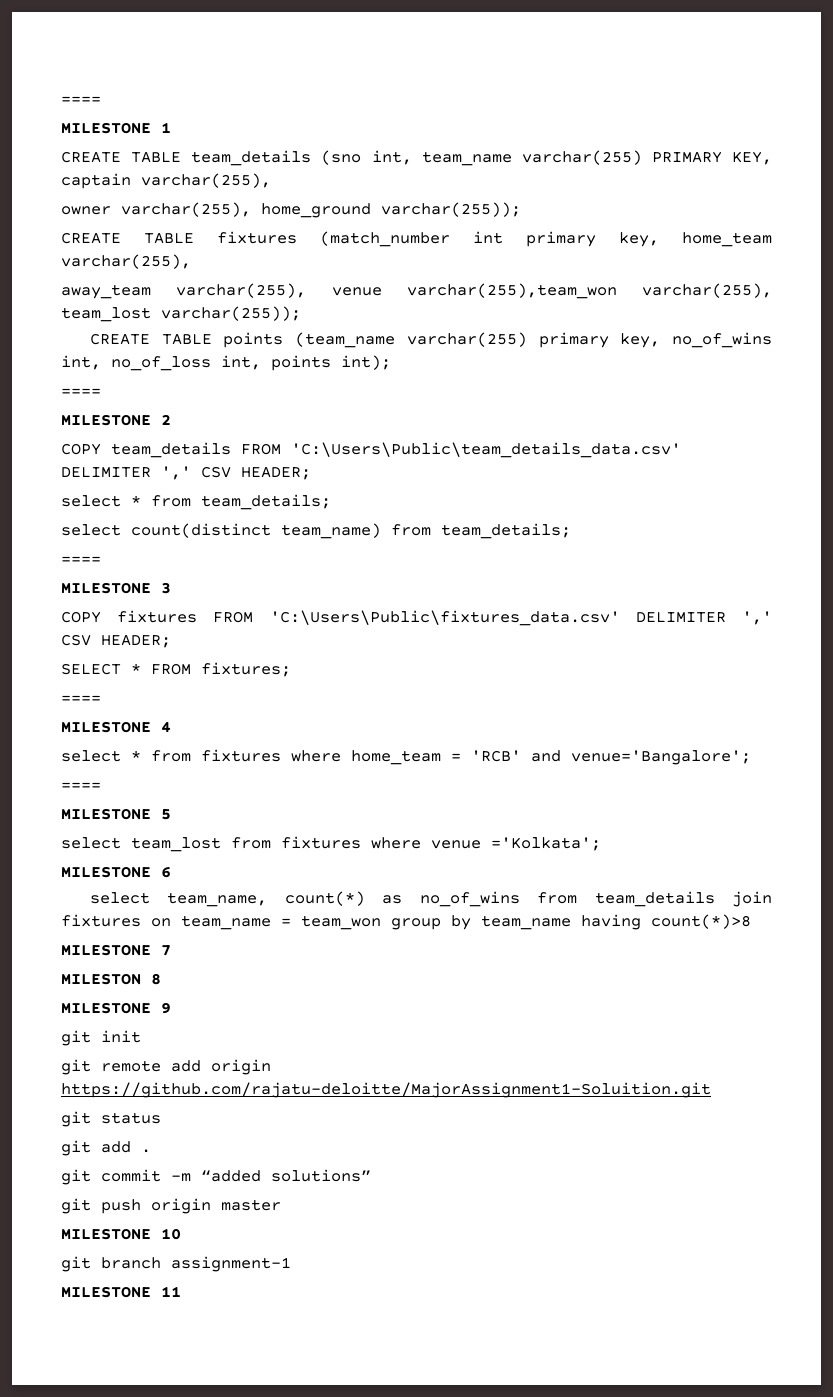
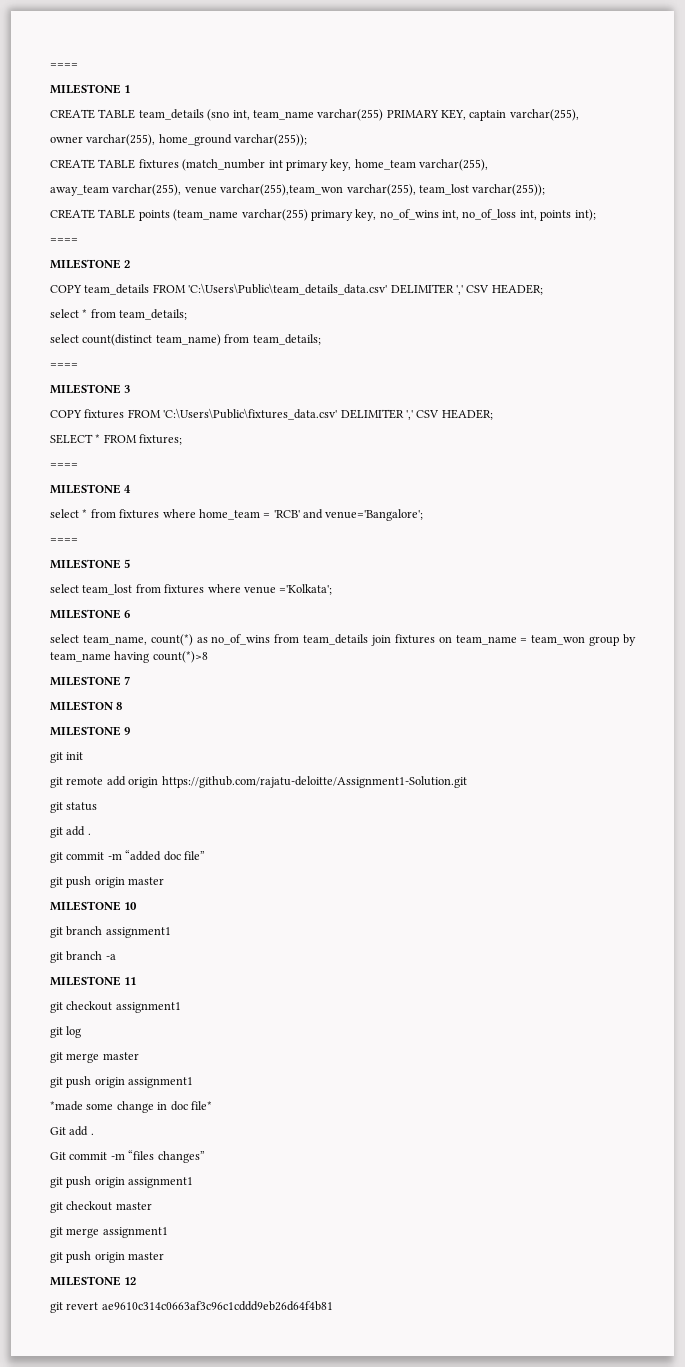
[61,1082,711,1098] https://github.com/rajatu-deloitte/MajorAssignment1-Soluition.git -> [161,776,467,788] https://github.com/rajatu-deloitte/Assignment1-Solution.git
[271,1169,371,1182] solutions” -> [163,851,205,861] doc file”
[171,1256,291,1272] [61,1286,181,1298] assignment-1 // MILESTONE 11 -> [105,927,171,938] [50,951,116,963] [50,976,137,986] [50,1001,181,1013] [50,1026,82,1038] [50,1052,139,1063] [50,1076,194,1088] [50,1101,212,1113] [50,1126,94,1136] [50,1150,205,1163] [50,1176,194,1188] [50,1201,152,1213] [50,1227,168,1238] [50,1251,165,1263] [50,1276,137,1286] [50,1301,333,1313] assignment1 // git branch -a // MILESTONE 11 // git checkout assignment1 // git log // git merge master // git push origin assignment1 // *made some change in doc file* // Git add . // Git commit -m “files changes” // git push origin assignment1 // git checkout master // git merge assignment1 // git push origin master // MILESTONE 12 // git revert ae9610c314c0663af3c96c1cddd9eb26d64f4b81

